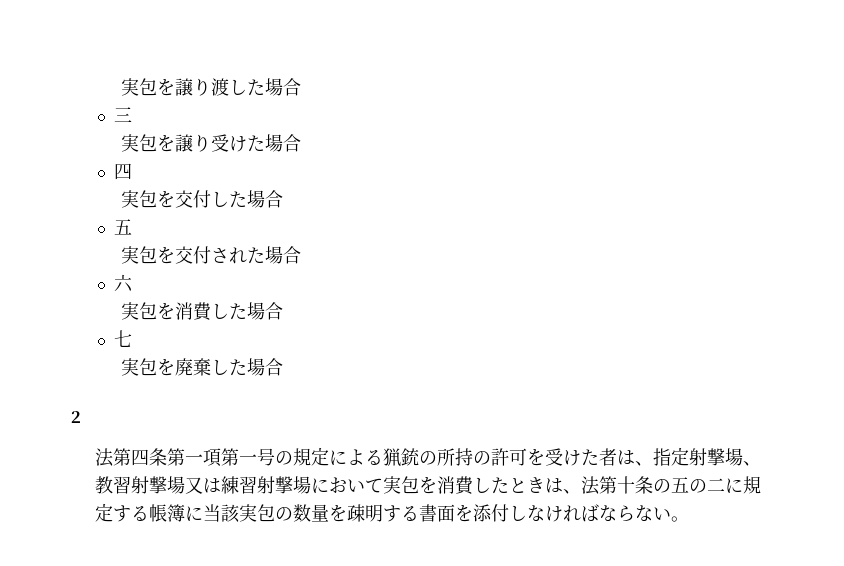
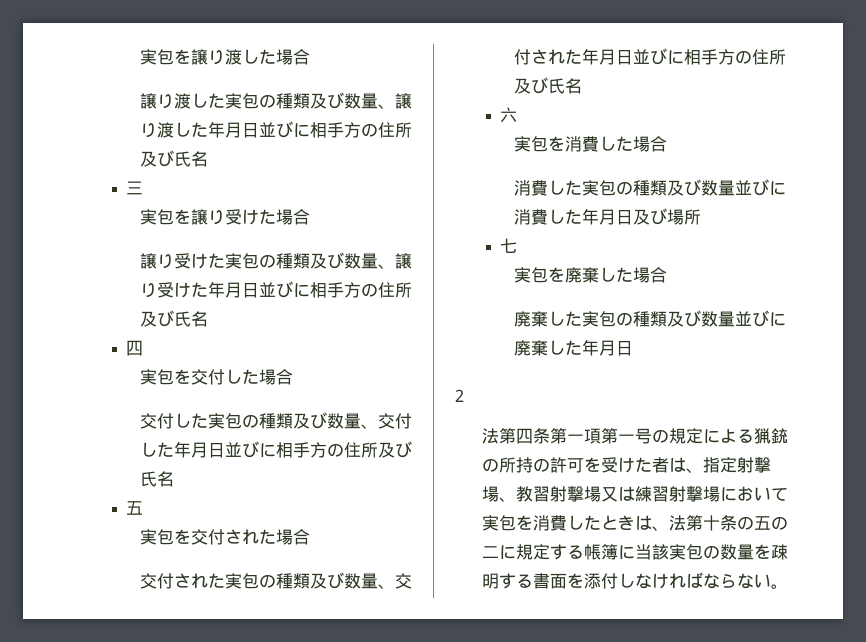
(302, 87) none -> [139,92,412,109] [139,121,412,138] [139,150,208,167] // 譲り渡した実包の種類及び数量、譲り渡した年月日並びに相手方の住所及び氏名
(302, 143) none -> [139,252,412,269] [139,281,412,298] [139,310,208,327] // 譲り受けた実包の種類及び数量、譲り受けた年月日並びに相手方の住所及び氏名
(284, 199) none -> [139,412,412,429] [139,441,412,458] [139,471,174,487] // 交付した実包の種類及び数量、交付した年月日並びに相手方の住所及び氏名
(302, 255) none -> [139,572,412,589] [513,48,786,65] [513,77,582,94] // 交付された実包の種類及び数量、交付された年月日並びに相手方の住所及び氏名
(284, 311) none -> [513,179,786,196] [513,208,701,225] // 消費した実包の種類及び数量並びに消費した年月日及び場所
(284, 367) none -> [513,310,786,327] [513,339,633,356] // 廃棄した実包の種類及び数量並びに廃棄した年月日

